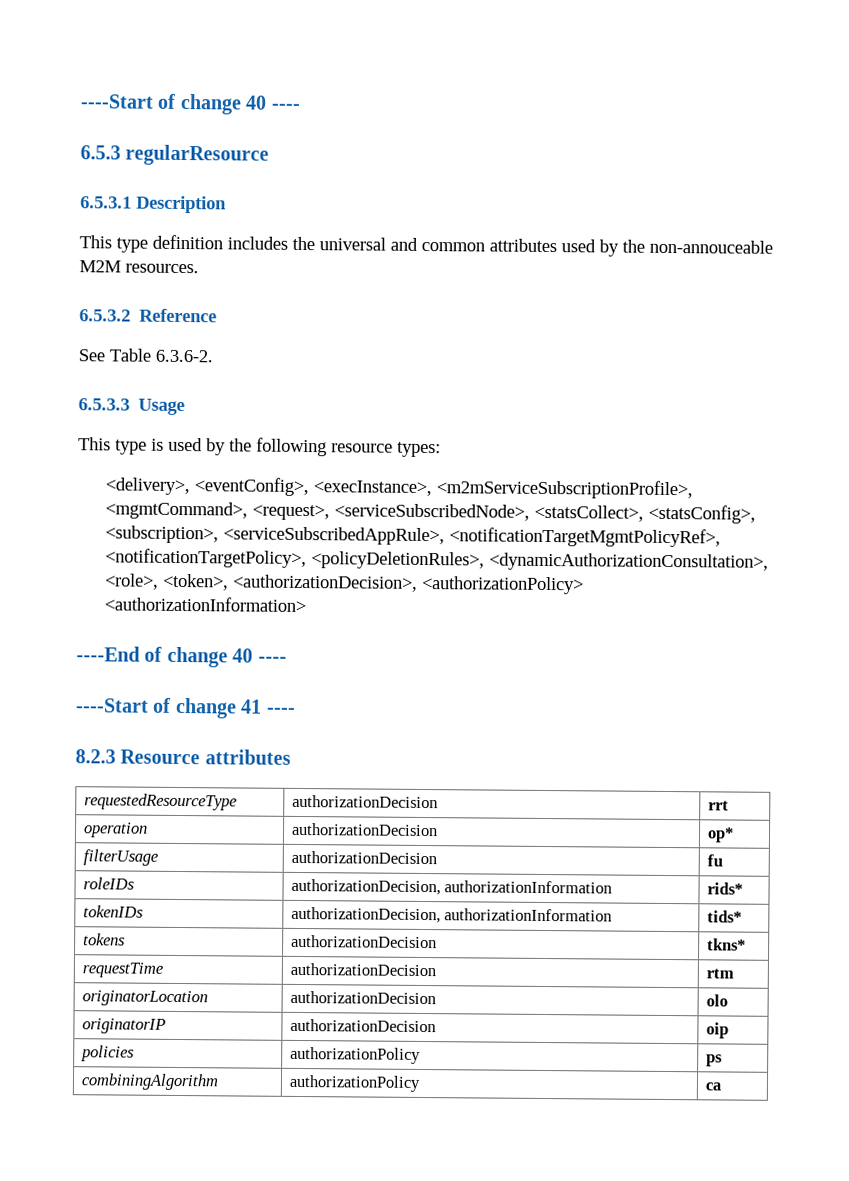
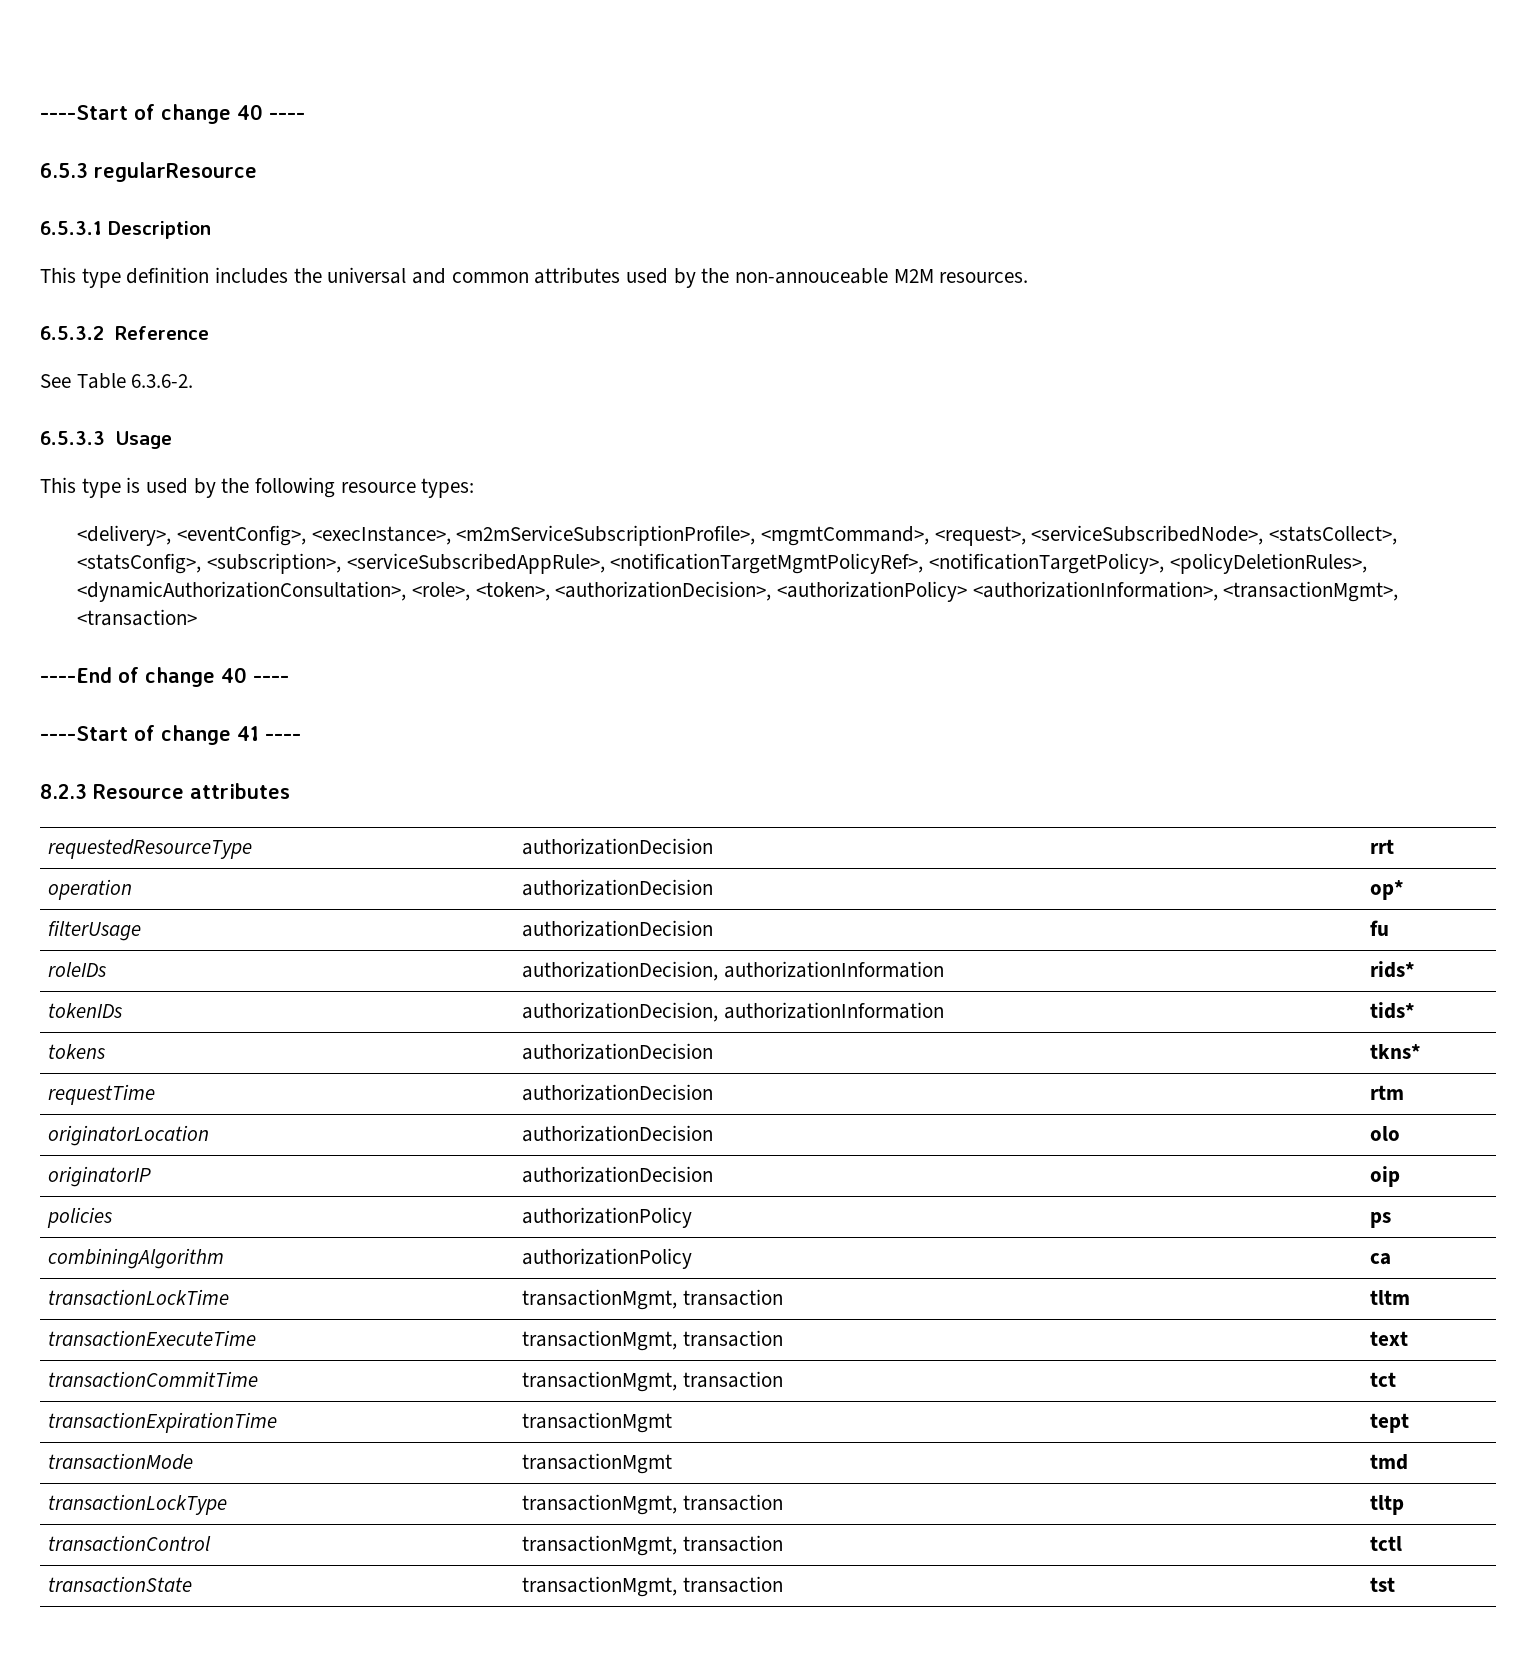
[104,596,307,613] <authorizationInformation> -> [972,581,1399,602] [77,609,198,626] <authorizationInformation>, <transactionMgmt>, <transaction>
(721, 1086) none -> [48,1289,230,1305] [522,1289,784,1310] [1370,1290,1411,1305] [48,1330,257,1346] [522,1330,784,1351] [1370,1331,1409,1346] [48,1371,259,1387] [522,1371,784,1392] [1370,1372,1397,1387] [48,1412,278,1433] [522,1412,673,1433] [1370,1413,1410,1433] [48,1453,194,1470] [522,1453,673,1474] [1370,1454,1409,1470] [48,1494,228,1515] [522,1494,784,1515] [1370,1495,1405,1515] [48,1535,212,1551] [522,1535,784,1556] [1370,1536,1403,1551] [48,1576,193,1592] [522,1576,784,1597] [1370,1577,1396,1592] // transactionLockTime | transactionMgmt, transaction | tltm // transactionExecuteTime | transactionMgmt, transaction | text // transactionCommitTime | transactionMgmt, transaction | tct // transactionExpirationTime | transactionMgmt | tept // transactionMode | transactionMgmt | tmd // transactionLockType | transactionMgmt, transaction | tltp // transactionControl | transactionMgmt, transaction | tctl // transactionState | transactionMgmt, transaction | tst

